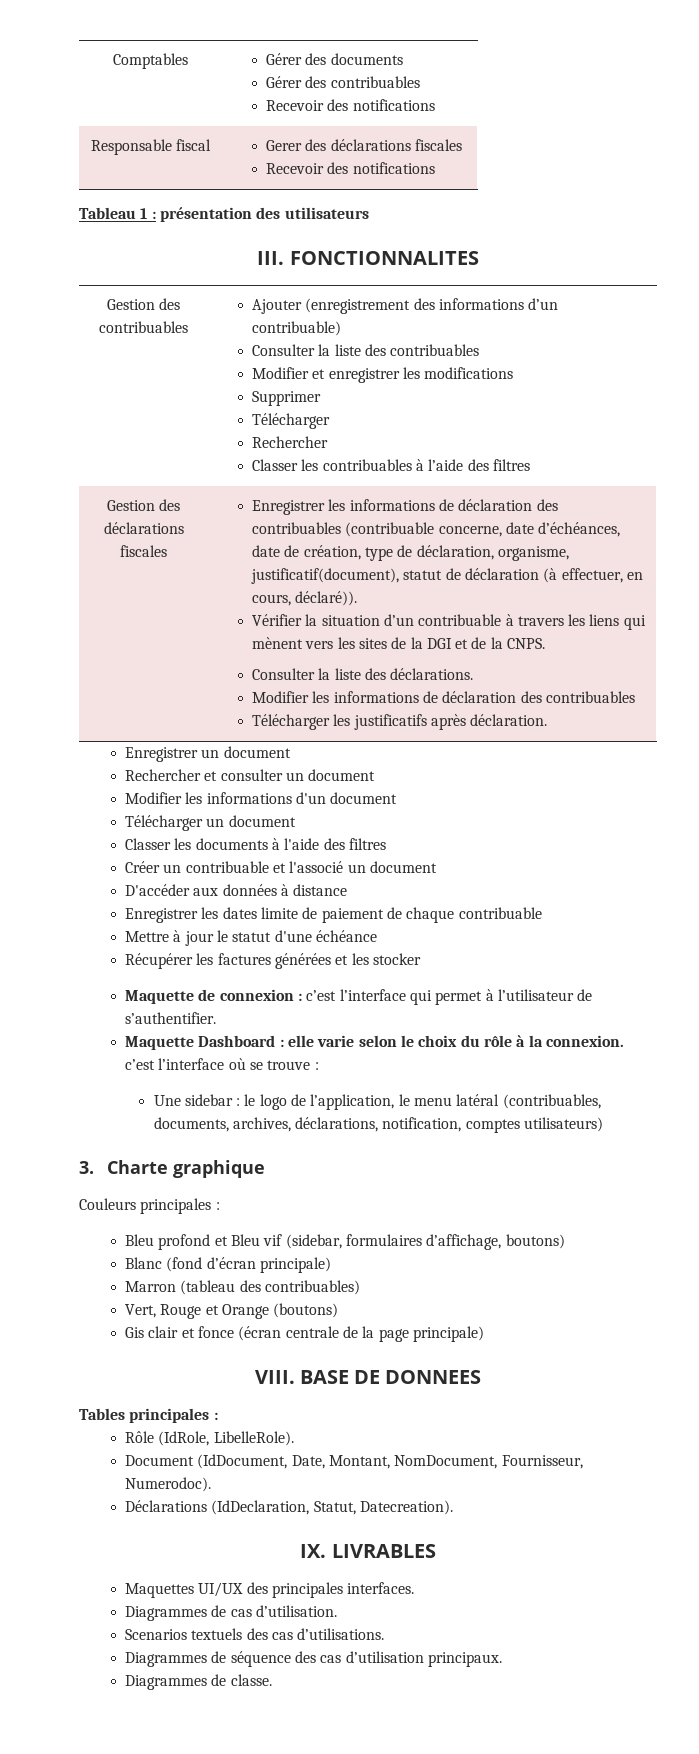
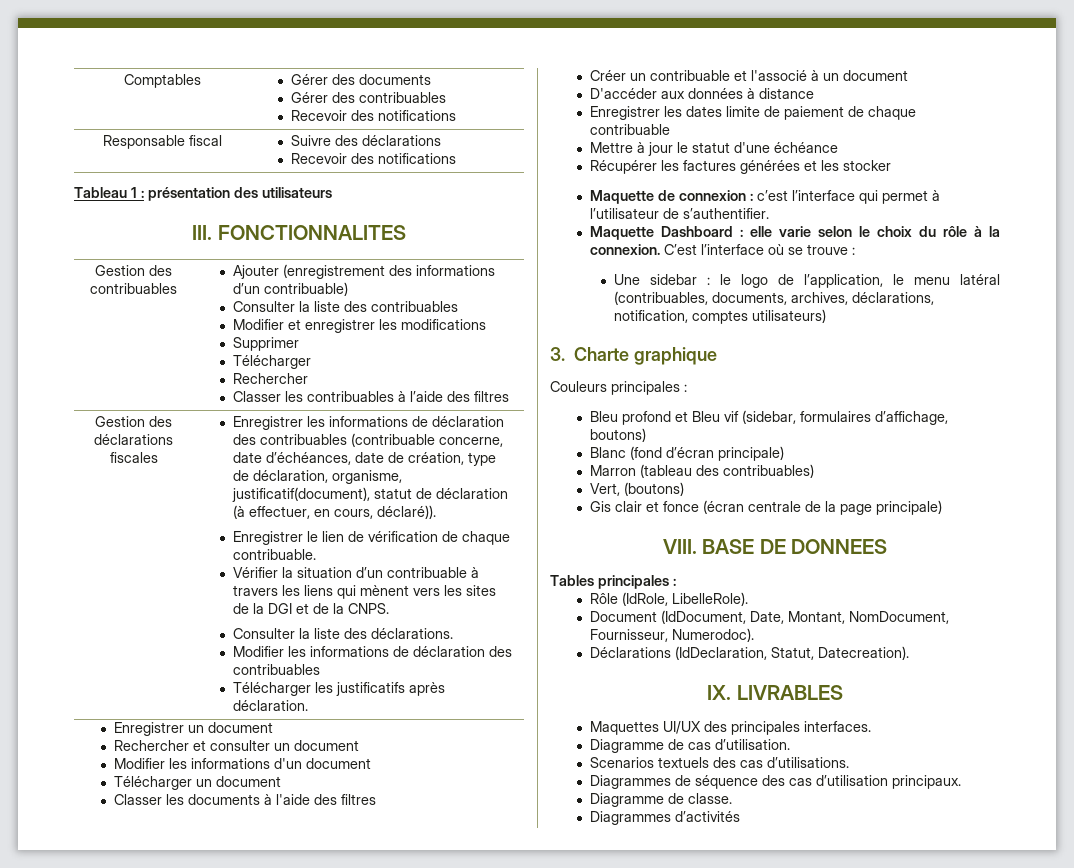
[265,139,462,151] Gerer des déclarations fiscales -> [291,135,442,146] Suivre des déclarations
(358, 598) none -> [233,531,511,545] [233,549,317,560] // Enregistrer le lien de vérification de chaque contribuable.
(344, 867) none -> [811,70,820,81] à
[125,1059,156,1070] c’est -> [664,244,698,255] C’est
[160,1304,270,1319] Rouge et Orange -> (621, 489) none
[125,1606,208,1621] Diagrammes -> [590,739,665,753] Diagramme
[125,1675,208,1690] Diagrammes -> [590,793,665,807] Diagramme
(272, 1680) none -> [590,811,741,825] // Diagrammes d’activités

